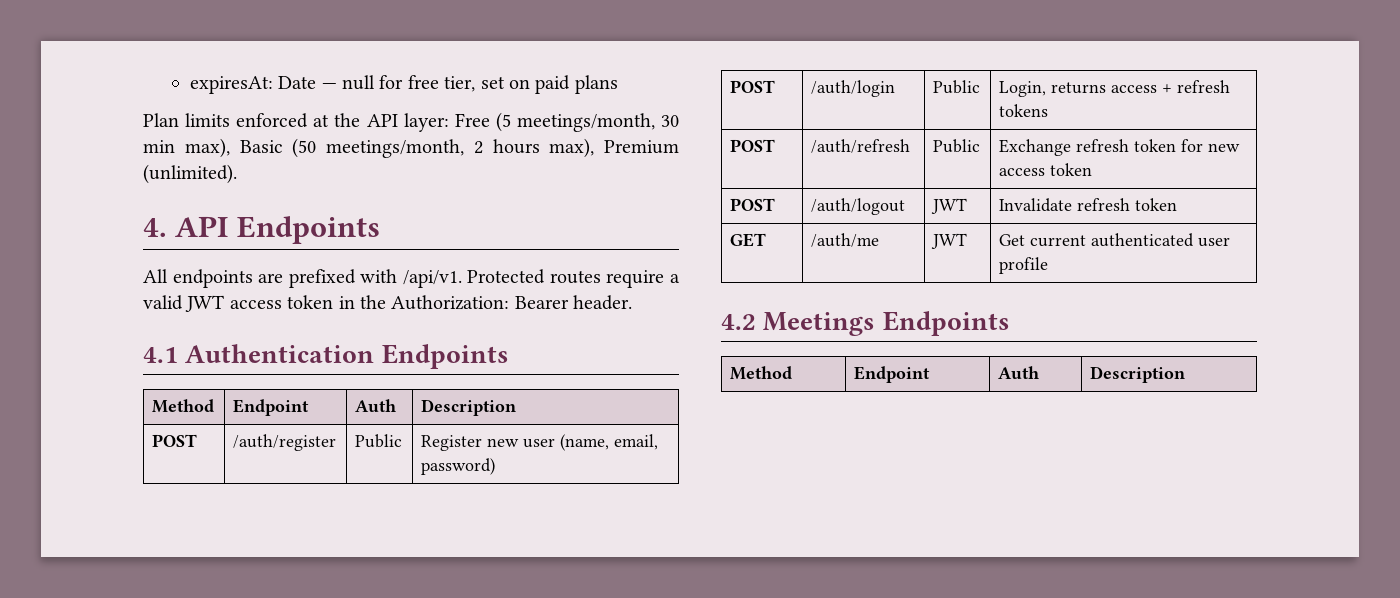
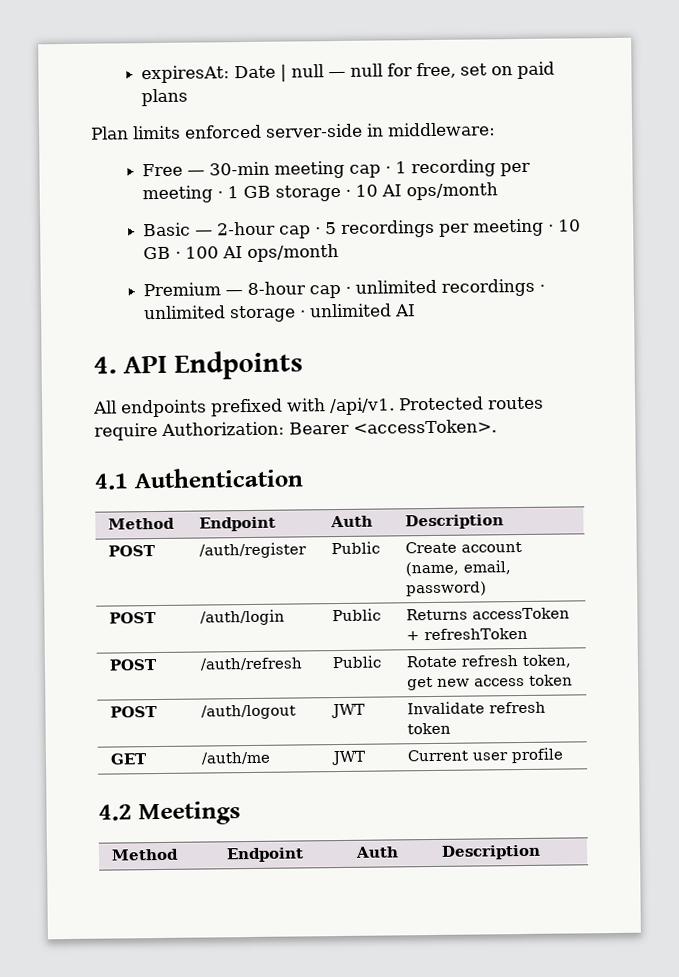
(317, 82) none -> [280,64,325,82] | null
[407,75,476,92] free tier, -> [416,62,457,79] free,
[313,112,679,132] [143,138,679,158] [143,164,237,184] at the API layer: Free (5 meetings/month, 30 min max), Basic (50 meetings/month, 2 hours max), Premium (unlimited). -> [265,122,496,138] [142,159,532,179] [142,182,499,204] [143,218,582,239] [143,243,340,262] [143,278,546,299] [143,303,417,323] server-side in middleware: // Free — 30-min meeting cap · 1 recording per meeting · 1 GB storage · 10 AI ops/month // Basic — 2-hour cap · 5 recordings per meeting · 10 GB · 100 AI ops/month // Premium — 8-hour cap · unlimited recordings · unlimited storage · unlimited AI
[258,273,284,283] are -> (207, 408) none
[669,274,680,283] [143,295,386,312] a valid JWT access token in the -> (158, 431) none
[573,295,633,310] header. -> [353,419,497,434] <accessToken>.
[381,344,509,369] Endpoints -> (303, 478) none
[421,435,556,451] Register new user -> [404,541,522,554] Create account
[999,80,1231,97] [999,104,1049,117] Login, returns access + refresh tokens -> [405,607,570,621] [405,627,528,641] Returns accessToken + refreshToken
[999,139,1204,156] Exchange refresh token for -> [405,654,571,669] [406,676,433,691] Rotate refresh token, get
[999,233,1195,247] Get current authenticated -> [406,749,468,762] Current
[882,311,1010,336] Endpoints -> (241, 813) none

